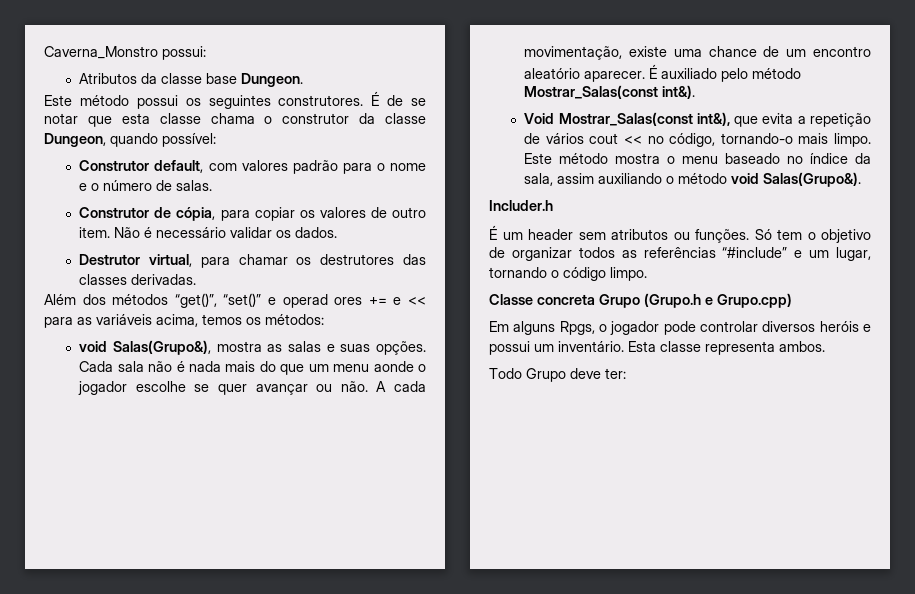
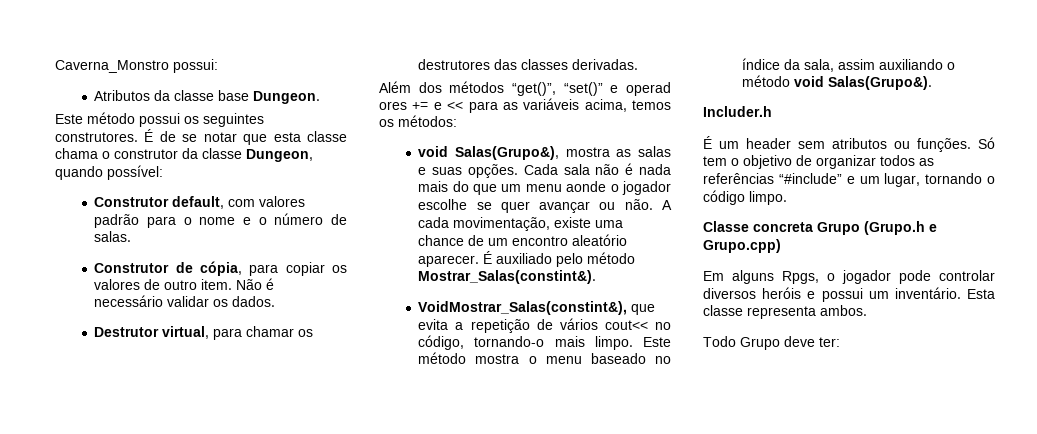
[524,85,696,99] [524,112,730,126] Mostrar_Salas(const int&). // Void Mostrar_Salas(const int&), -> [418,270,597,284] [418,301,628,315] Mostrar_Salas(constint&). // VoidMostrar_Salas(constint&),
[589,133,643,144] cout << -> [604,320,648,330] cout<<

